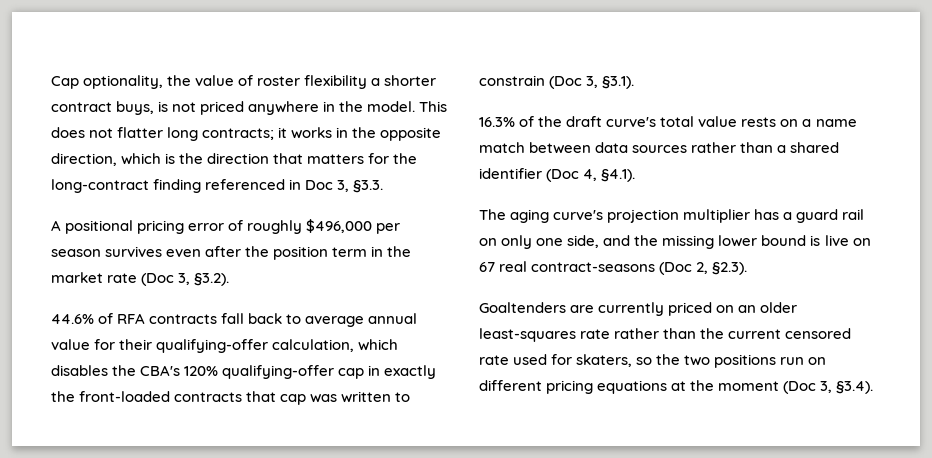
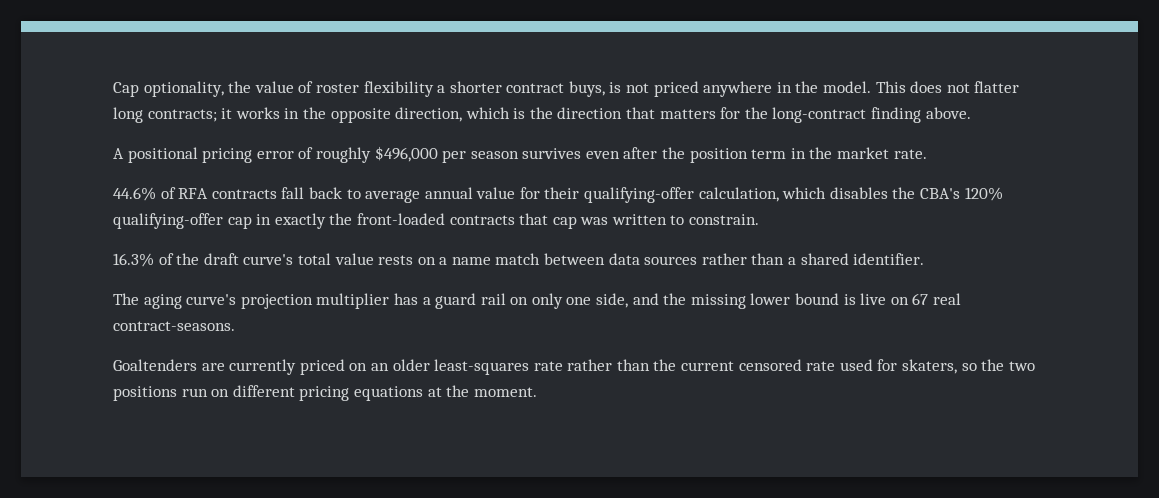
[205,179,384,193] referenced in Doc 3, §3.3. -> [925,107,971,119] above.
[107,273,230,286] rate (Doc 3, §3.2). -> [893,149,927,159] rate.
[479,75,635,89] constrain (Doc 3, §3.1). -> [689,214,760,225] constrain.
[479,168,636,182] identifier (Doc 4, §4.1). -> [853,253,925,265] identifier.
[531,262,748,275] contract-seasons (Doc 2, §2.3). -> [113,321,235,331] contract-seasons.
[718,381,874,394] moment (Doc 3, §3.4). -> [473,387,537,397] moment.

